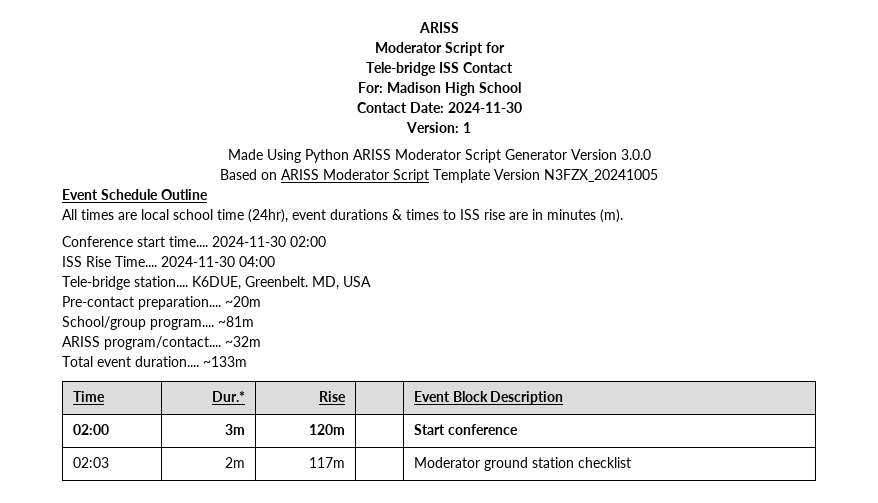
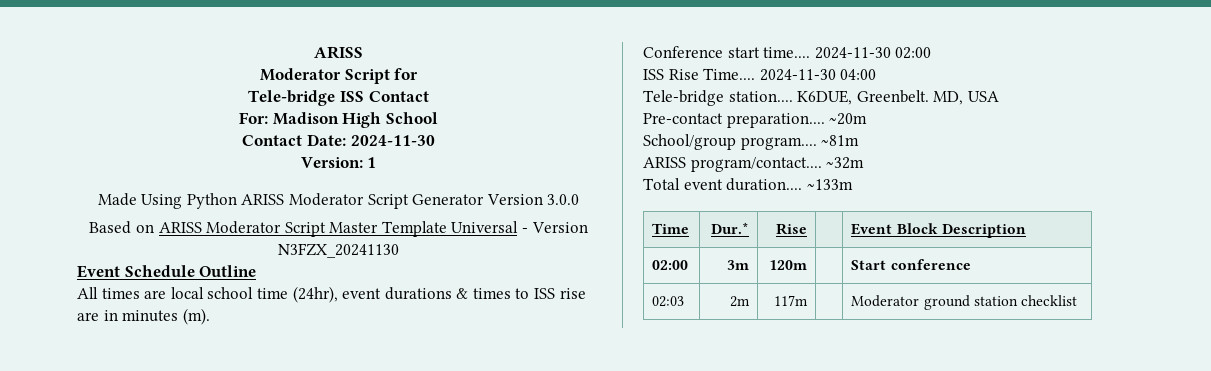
[433,169,658,183] Template Version N3FZX_20241005 -> [329,221,588,237] [278,243,399,258] Master Template Universal - Version N3FZX_20241130

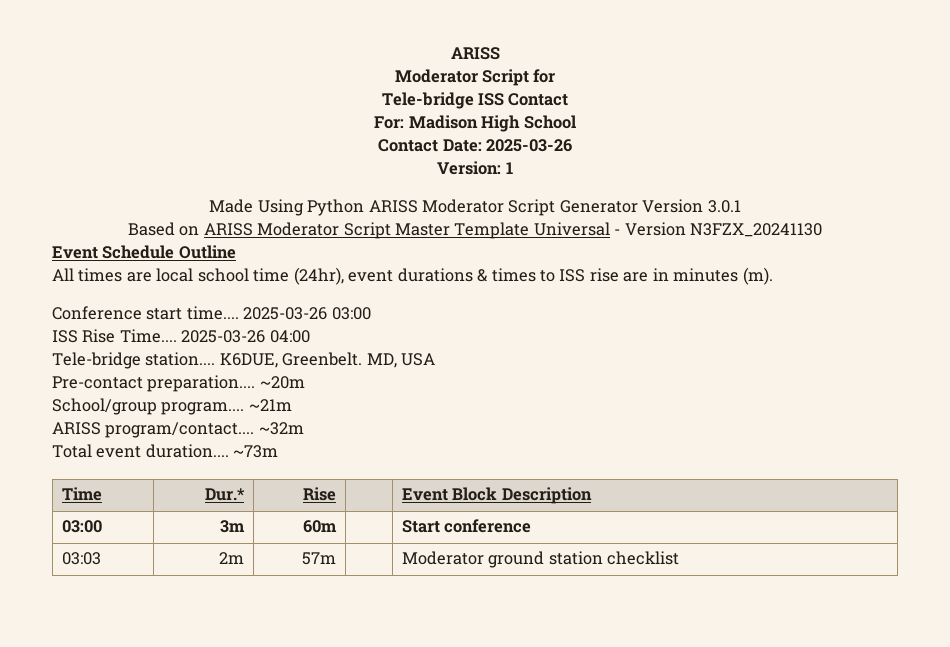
[350,135,435,146] 2024-11-30 -> [485,139,572,152] 2025-03-26
[547,194,580,205] 3.0.0 -> [707,200,741,213] 3.0.1
[814,47,932,59] 2024-11-30 02:00 -> [243,307,371,320] 2025-03-26 03:00
[759,69,836,81] 2024-11-30 -> [181,330,266,343] 2025-03-26
[821,135,860,146] ~81m -> [248,399,292,411] ~21m
[806,179,853,190] ~133m -> [233,445,279,458] ~73m
[652,260,689,270] 02:00 -> [61,520,102,533] 03:00
[768,260,807,270] 120m -> [303,520,338,533] 60m
[652,296,685,307] 02:03 -> [61,552,101,565] 03:03
[773,295,808,306] 117m -> [302,552,337,565] 57m

